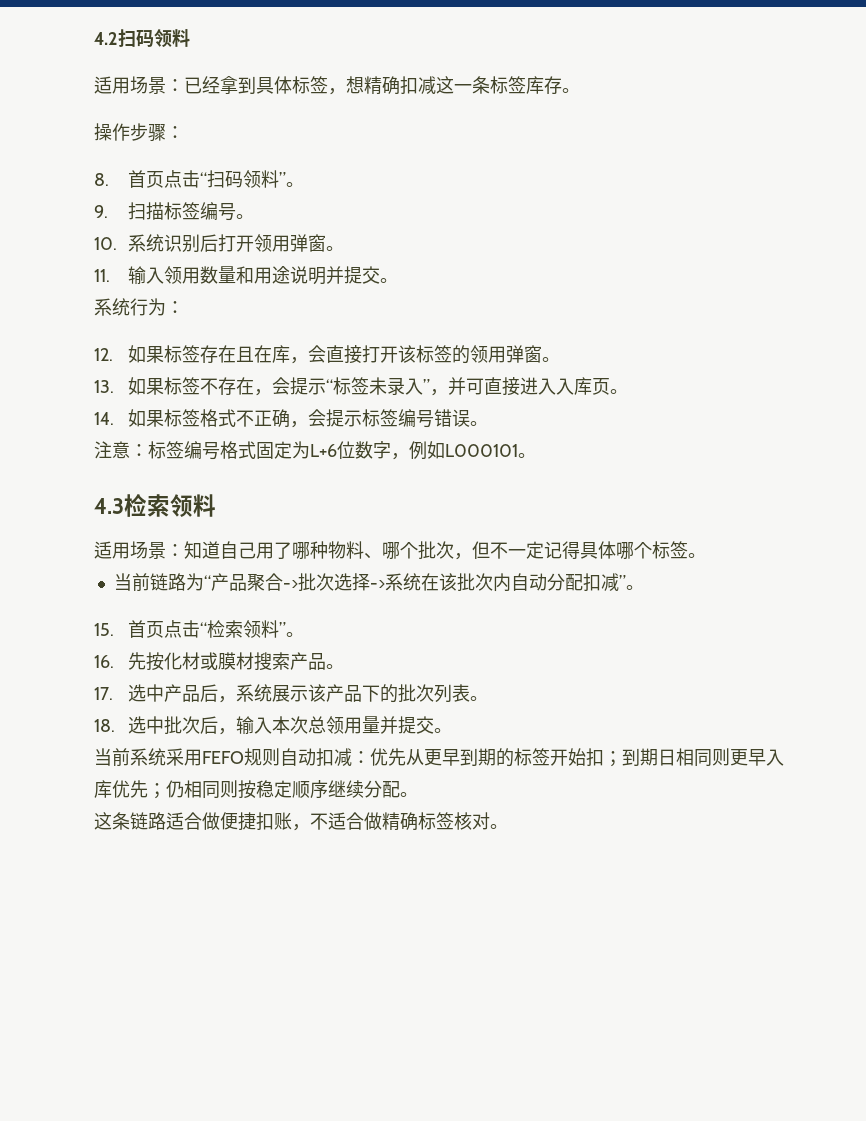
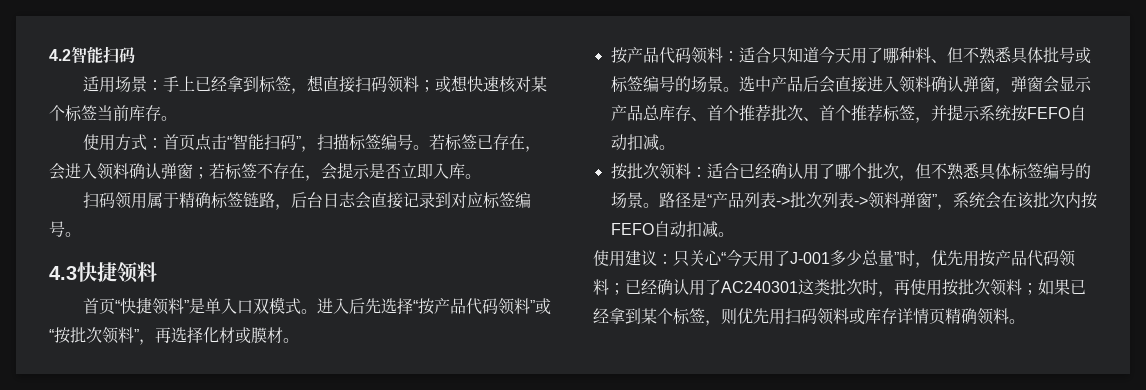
[118,29,190,48] [94,76,292,95] 扫码领料 // 适用场景：已经拿到具体 -> [71,46,135,64] [82,76,259,93] 智能扫码 // 适用场景：手上已经拿到
[364,76,526,95] 精确扣减这一条标签 -> [322,75,547,93] [49,105,129,122] 直接扫码领料；或想快速核对某个标签当前
[94,123,184,142] [94,170,305,188] [94,205,108,218] 操作步骤： // 8.首页点击“扫码领料”。 // 9. -> [82,134,317,152] 使用方式：首页点击“智能扫码”，
[94,234,345,253] [94,266,399,285] [94,298,184,316] [94,345,561,364] [94,377,165,395] // 10.系统识别后打开领用弹窗。 // 11.输入领用数量和用途说明并提交。 // 系统行为： // 12.如果标签存在且在库，会直接打开该标签的领用弹窗。 // 13.如果 -> [428,134,541,152] [49,163,225,180] 若标签已存在，会进入领料确认弹窗；若
[326,377,629,396] [94,409,489,428] [94,441,536,460] [94,493,216,517] [94,541,706,560] [113,573,204,591] “标签未录入”，并可直接进入入库页。 // 14.如果标签格式不正确，会提示标签编号错误。 // 注意：标签编号格式固定为L+6位数字，例如L000101。 // 4.3检索领料 // 适用场景：知道自己用了哪种物料、哪个批次，但不一定记得具体哪个标签。 // 当前链路为 -> [369,163,481,179] [82,192,531,210] [49,221,81,237] [49,262,157,283] [82,297,551,315] [49,327,299,345] [610,46,1091,64] [610,76,1092,94] [610,104,1086,123] [610,134,675,151] [610,163,1091,181] [610,192,707,208] 是否立即入库。 // 扫码领用属于精确标签链路，后台日志会直接记录到对应标签编号。 // 4.3快捷领料 // 首页“快捷领料”是单入口双模式。进入后先选择“按产品代码领料”或“按批次领料”，再选择化材或膜材。 // 按产品代码领料：适合只知道今天用了哪种料、但不熟悉具体批号或标签编号的场景。选中产品后会直接进入领料确认弹窗，弹窗会显示产品总库存、首个推荐批次、首个推荐标签，并提示系统按FEFO自动扣减。 // 按批次领料：适合已经确认用了哪个批次，但不熟悉具体标签编号的场景。路径是
[246,573,283,591] 聚合 -> [743,192,776,208] 列表
[333,573,644,592] [94,620,305,638] [94,652,345,671] [94,684,489,703] [94,716,453,735] [94,748,784,767] [94,780,418,799] [94,812,490,831] 选择->系统在该批次内自动分配扣减”。 // 15.首页点击“检索领料”。 // 16.先按化材或膜材搜索产品。 // 17.选中产品后，系统展示该产品下的批次列表。 // 18.选中批次后，输入本次总领用量并提交。 // 当前系统采用FEFO规则自动扣减：优先从更早到期的标签开始扣；到期日相同则更早入库优先；仍相同则按稳定顺序继续分配。 // 这条链路适合做便捷扣账，不适合做精确标签核对 -> [821,192,1097,210] [610,221,734,238] [593,249,1076,268] [593,279,1086,297] [593,308,1009,326] 列表->领料弹窗”，系统会在该批次内按FEFO自动扣减。 // 使用建议：只关心“今天用了J-001多少总量”时，优先用按产品代码领料；已经确认用了AC240301这类批次时，再使用按批次领料；如果已经拿到某个标签，则优先用扫码领料或库存详情页精确领料

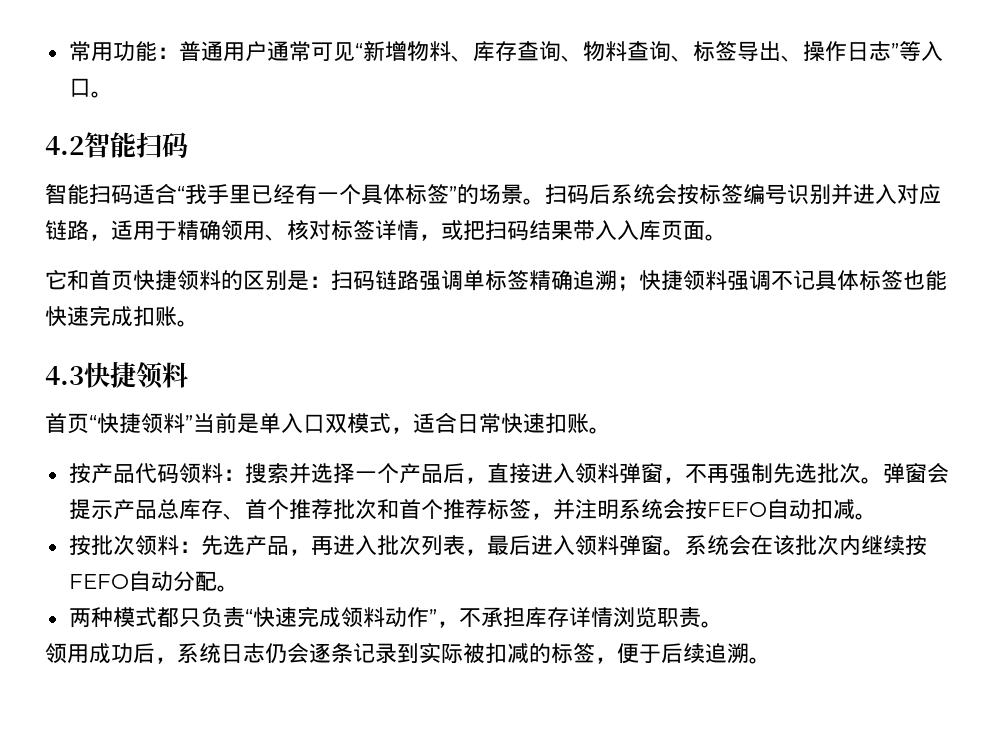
[49,46,135,64] [82,75,547,94] [49,105,177,122] [82,134,541,152] [49,162,481,181] [82,192,531,210] [49,221,65,237] 4.2智能扫码 // 适用场景：手上已经拿到标签，想直接扫码领料；或想快速核对某个标签当前库存。 // 使用方式：首页点击“智能扫码”，扫描标签编号。若标签已存在，会进入领料确认弹窗；若标签不存在，会提示是否立即入库。 // 扫码领用属于精确标签链路，后台日志会直接记录到对应标签编号 -> [68,41,943,62] [68,78,113,98] [45,132,188,158] [45,183,941,205] [45,220,727,241] [45,270,947,291] [45,305,177,327] 常用功能：普通用户通常可见“新增物料、库存查询、物料查询、标签导出、操作日志”等入口。 // 4.2智能扫码 // 智能扫码适合“我手里已经有一个具体标签”的场景。扫码后系统会按标签编号识别并进入对应链路，适用于精确领用、核对标签详情，或把扫码结果带入入库页面。 // 它和首页快捷领料的区别是：扫码链路强调单标签精确追溯；快捷领料强调不记具体标签也能快速完成扣账
(189, 306) none -> [193,412,237,433] 当前
[300,298,551,315] [49,327,283,345] 。进入后先选择“按产品代码领料”或“按批次领料”，再选择化材或膜材 -> [391,412,589,434] ，适合日常快速扣账
[738,46,1091,64] [610,76,1075,94] 适合只知道今天用了哪种料、但不熟悉具体批号或标签编号的场景。选中产品后会直接进入领料确认弹窗，弹窗会显 -> [244,463,949,484] [68,499,91,519] 搜索并选择一个产品后，直接进入领料弹窗，不再强制先选批次。弹窗会提
[802,117,819,121] 、 -> [376,499,399,519] 和
[946,104,1011,121] 提示系统 -> [574,499,685,519] 注明系统会
[706,163,1091,181] [610,192,953,210] 适合已经确认用了哪个批次，但不熟悉具体标签编号的场景。路径是“产品列表->批次列表->领料弹窗”， -> [200,535,685,556] 先选产品，再进入批次列表，最后进入领料弹窗。
[1080,192,1097,209] [610,221,734,238] [593,249,1076,268] [593,279,1086,297] [593,308,1009,326] 按FEFO自动扣减。 // 使用建议：只关心“今天用了J-001多少总量”时，优先用按产品代码领料；已经确认用了AC240301这类批次时，再使用按批次领料；如果已经拿到某个标签，则优先用扫码领料或库存详情页精确领料 -> [860,535,927,556] [68,571,239,592] [68,606,723,628] [45,643,749,664] 继续按FEFO自动分配。 // 两种模式都只负责“快速完成领料动作”，不承担库存详情浏览职责。 // 领用成功后，系统日志仍会逐条记录到实际被扣减的标签，便于后续追溯

